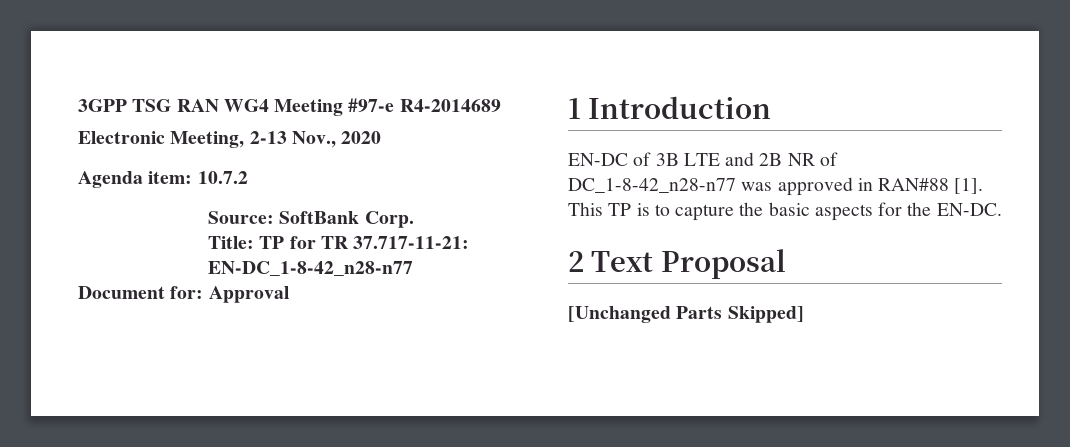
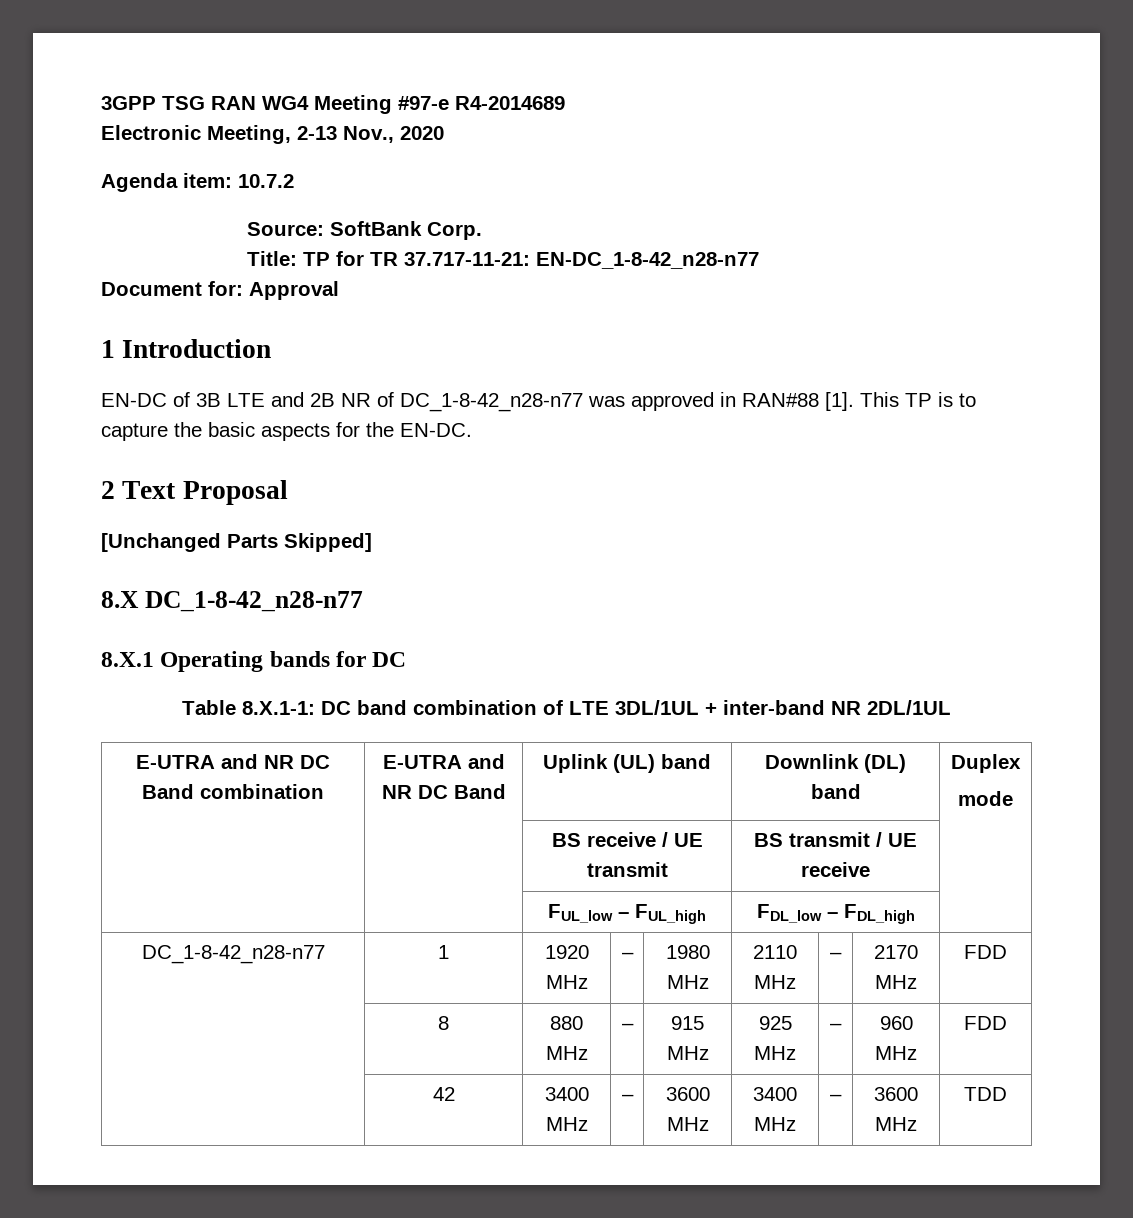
(804, 314) none -> [101,591,363,612] [101,651,407,672] [182,700,951,715] [136,754,330,769] [142,784,324,799] [382,754,505,769] [381,784,506,799] [543,754,711,773] [765,754,906,773] [810,784,861,799] [951,754,1021,773] [958,791,1013,806] [551,832,703,847] [586,862,668,877] [754,832,917,847] [801,862,870,877] [548,904,706,924] [756,904,915,924] [141,945,325,964] [438,945,449,959] [544,945,589,959] [545,975,588,989] [621,952,634,959] [665,945,710,959] [666,975,709,989] [753,945,797,959] [754,975,796,989] [830,952,842,959] [874,945,918,959] [875,975,917,989] [964,945,1007,959] [438,1016,449,1030] [550,1016,583,1030] [545,1046,588,1060] [621,1023,634,1030] [671,1016,704,1030] [666,1046,709,1060] [758,1016,792,1030] [754,1046,796,1060] [830,1023,842,1030] [879,1016,913,1030] [875,1046,917,1060] [964,1016,1007,1030] [432,1087,455,1101] [544,1087,589,1101] [545,1117,588,1131] [621,1094,634,1101] [665,1087,710,1101] [666,1117,709,1131] [753,1087,797,1101] [754,1117,796,1131] [830,1094,842,1101] [874,1087,918,1101] [875,1117,917,1131] [964,1087,1007,1101] // 8.X DC_1-8-42_n28-n77 // 8.X.1 Operating bands for DC // Table 8.X.1-1: DC band combination of LTE 3DL/1UL + inter-band NR 2DL/1UL // E-UTRA and NR DC Band combination | E-UTRA and NR DC Band | Uplink (UL) band | Downlink (DL) band | Duplex // mode // | | BS receive / UE transmit | BS transmit / UE receive | // | | FUL_low – FUL_high | FDL_low – FDL_high | // DC_1-8-42_n28-n77 | 1 | 1920 MHz | – | 1980 MHz | 2110 MHz | – | 2170 MHz | FDD // | 8 | 880 MHz | – | 915 MHz | 925 MHz | – | 960 MHz | FDD // | 42 | 3400 MHz | – | 3600 MHz | 3400 MHz | – | 3600 MHz | TDD

